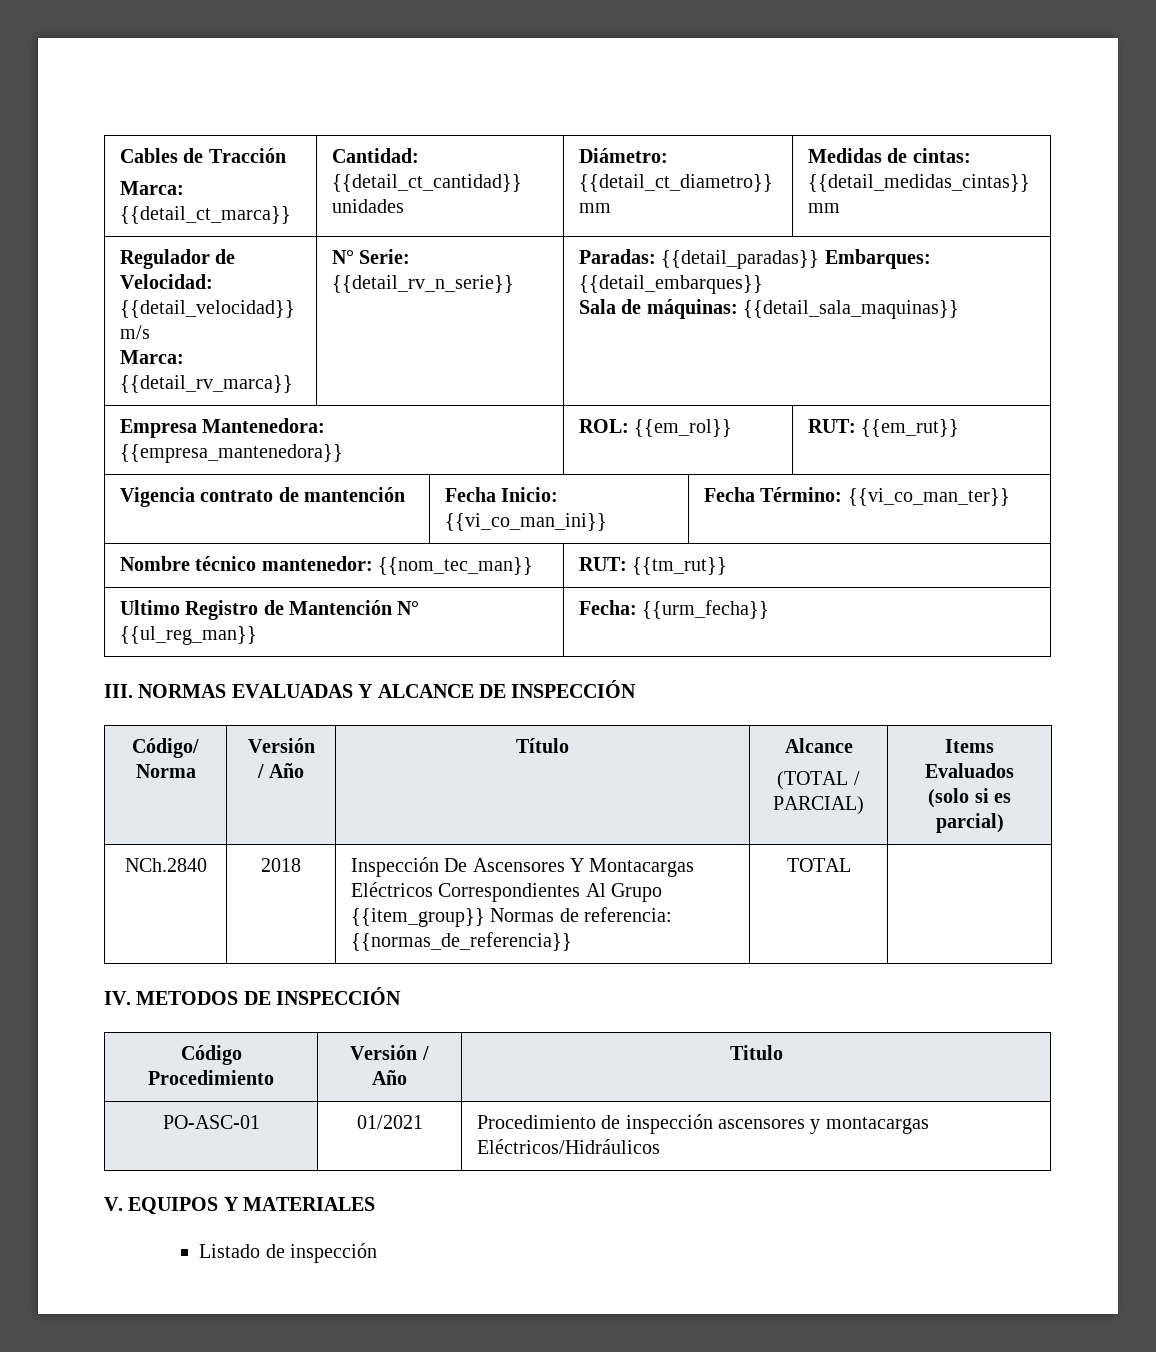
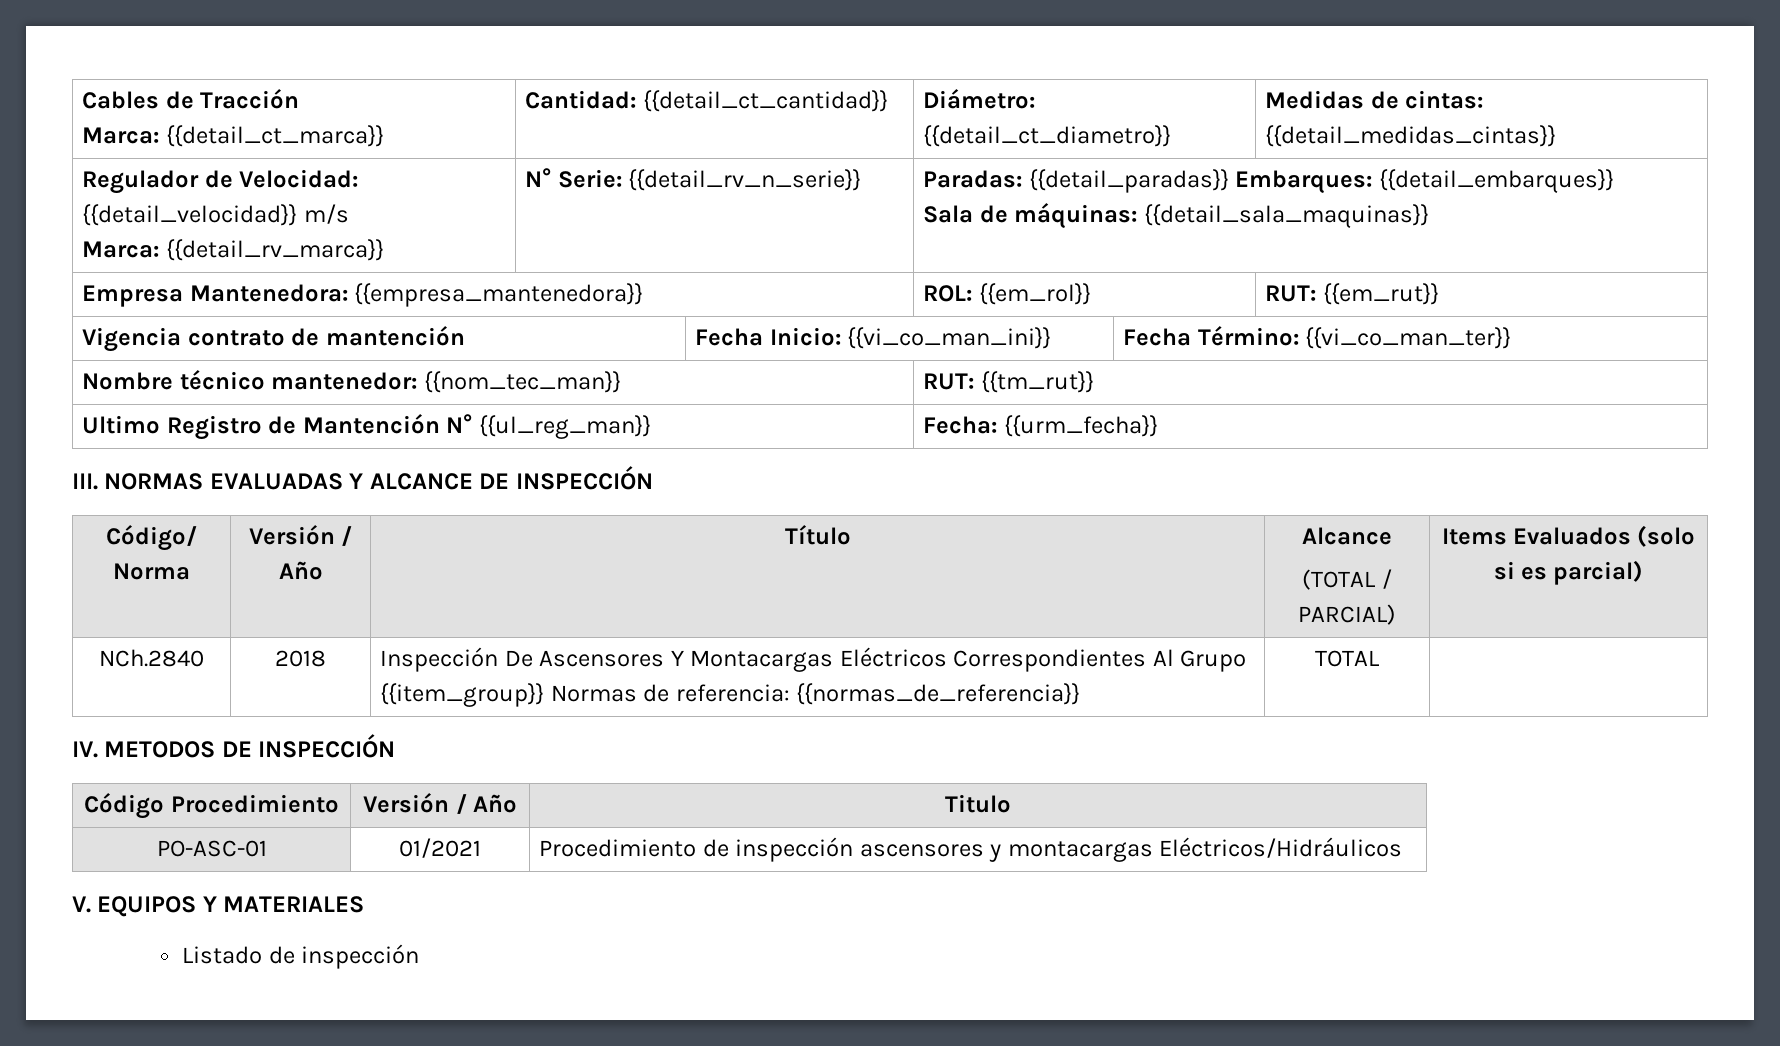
[331,199,404,213] unidades -> (888, 101) none
[578,203,611,213] mm -> (1172, 136) none
[807,203,840,213] mm -> (1557, 136) none

